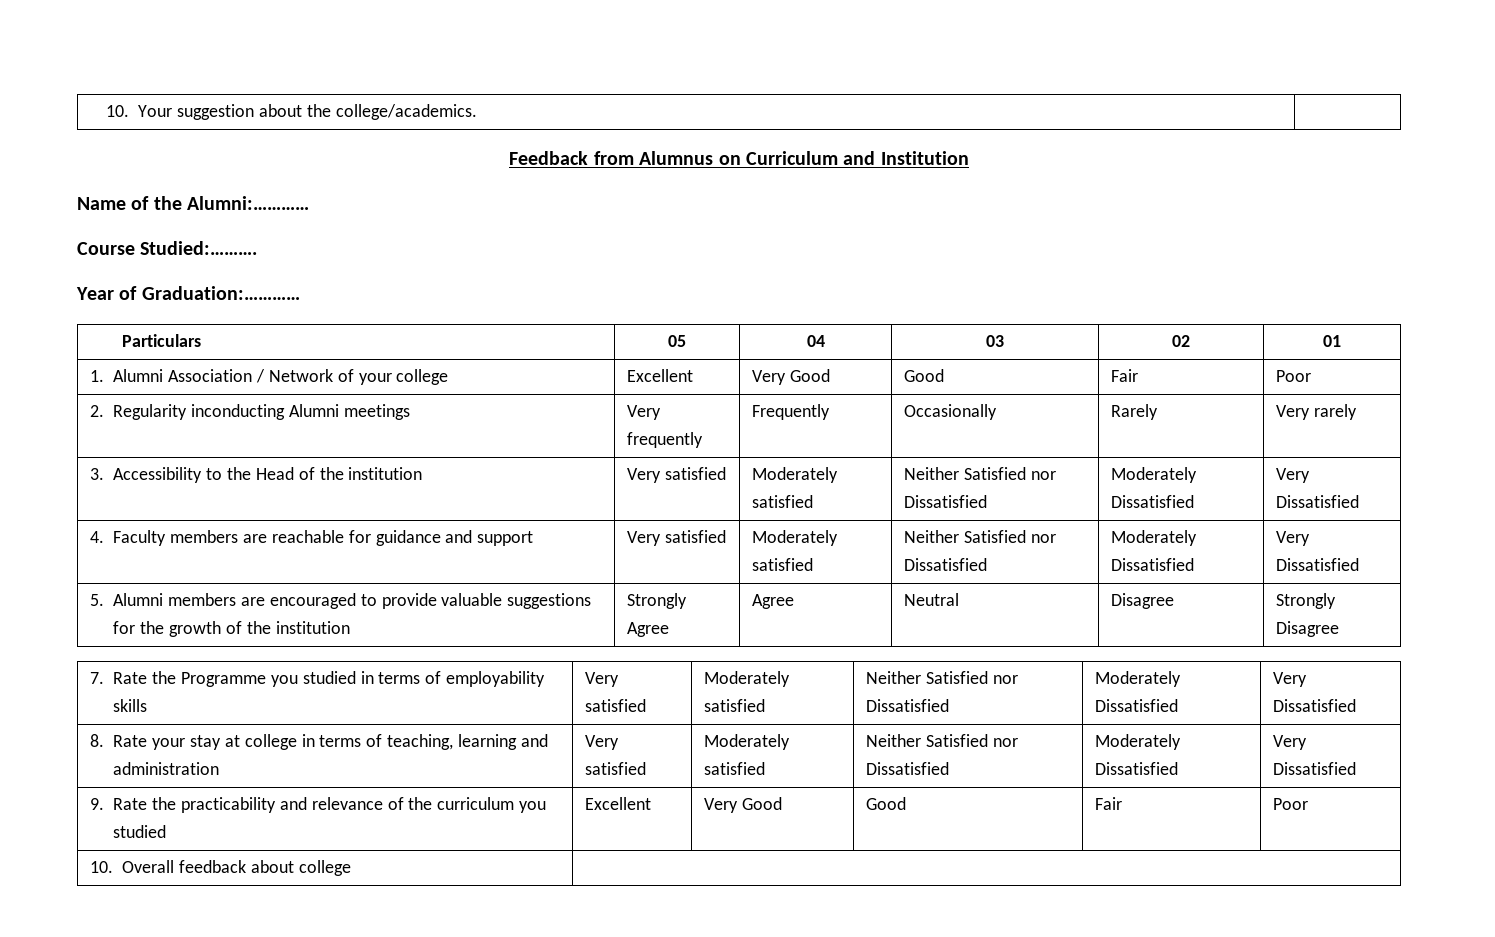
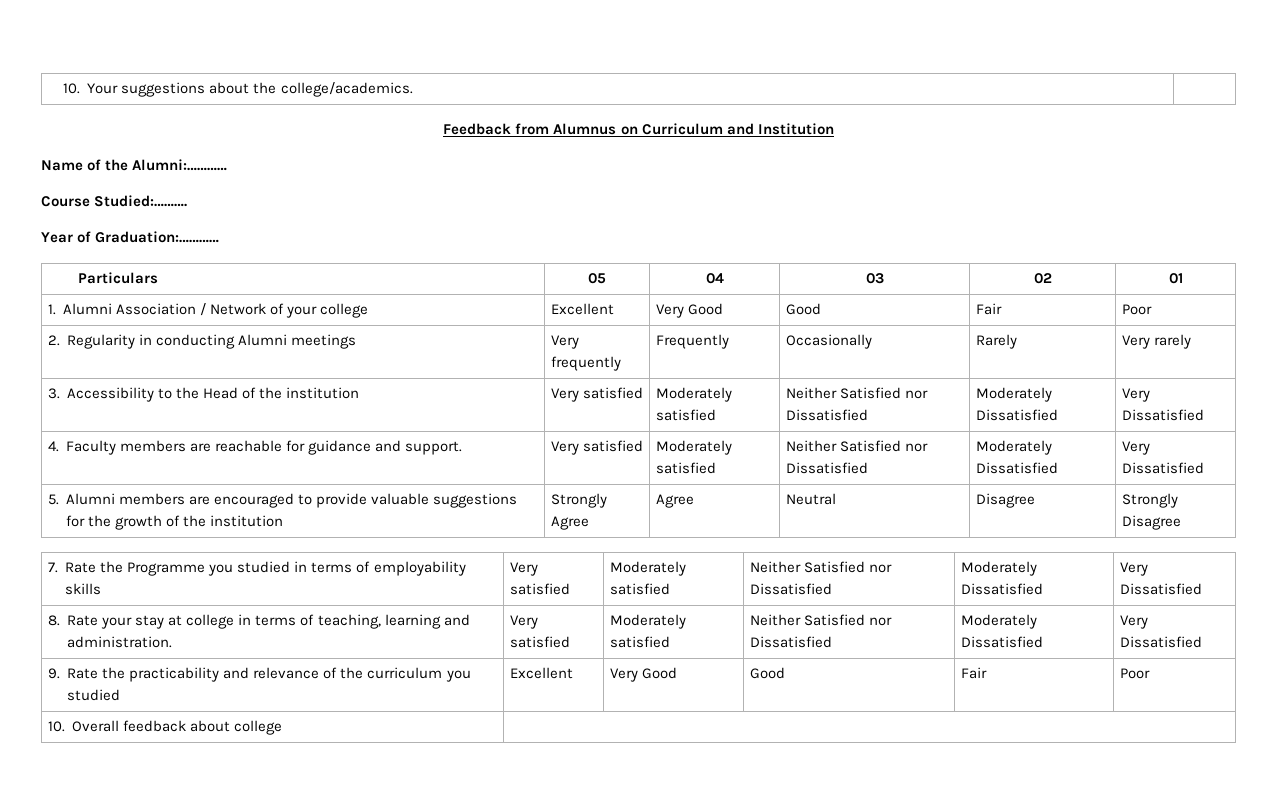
[177,104,255,120] suggestion -> [121,82,206,97] suggestions
[191,404,286,420] inconducting -> [139,334,236,349] in conducting
[477,531,534,546] support -> [405,441,463,455] support.
[113,762,220,775] administration -> [67,636,173,648] administration.

